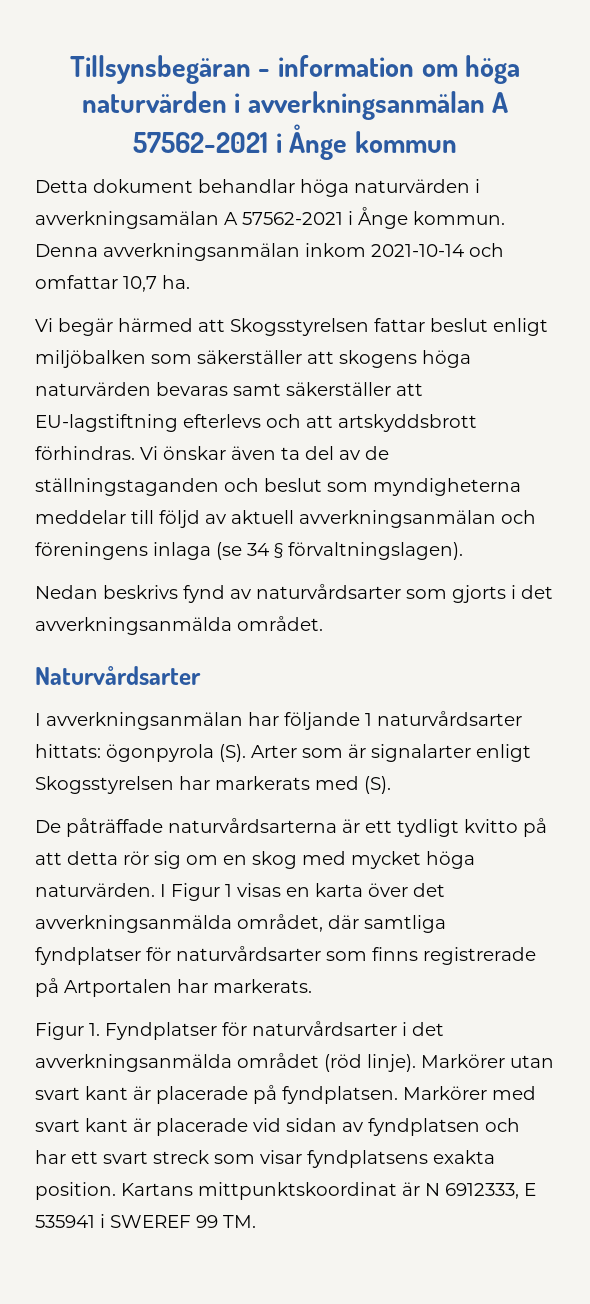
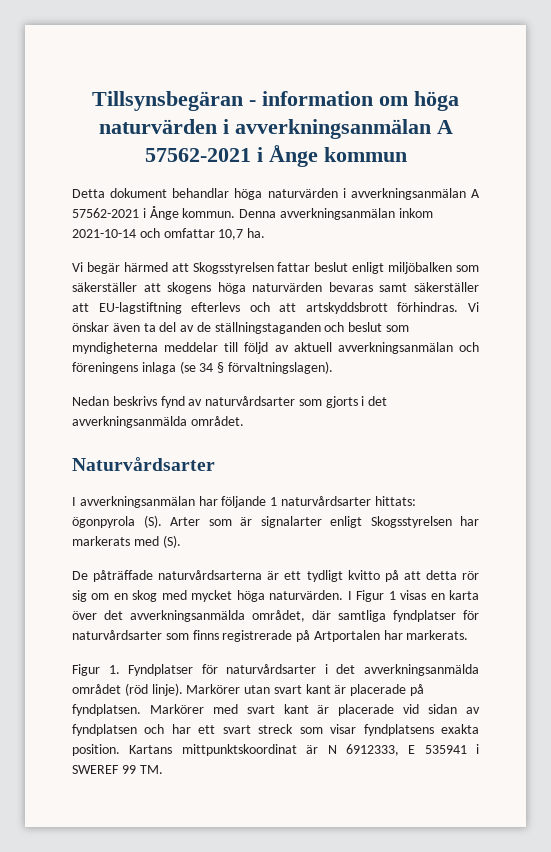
[35,211,219,229] avverkningsamälan -> [350,188,466,200] avverkningsanmälan

